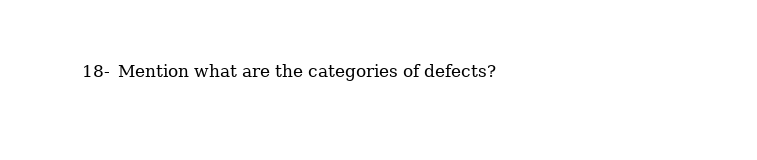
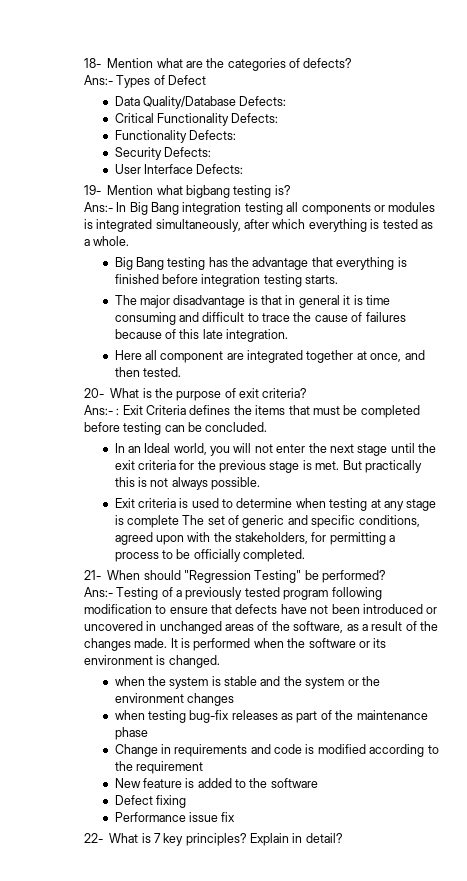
(496, 70) none -> [83,75,207,88] [114,96,287,109] [114,113,279,126] [114,130,236,143] [114,147,211,160] [114,164,244,174] [83,185,291,198] [83,202,436,215] [83,219,433,232] [83,236,130,246] [114,257,407,270] [114,274,339,287] [114,295,390,308] [114,312,406,325] [114,329,289,342] [114,350,425,363] [114,367,181,377] [83,388,308,401] [83,405,420,418] [83,422,268,435] [114,443,437,456] [114,460,422,473] [114,477,261,490] [114,498,437,511] [114,515,420,528] [114,532,396,545] [114,549,306,562] [83,570,387,583] [83,587,382,600] [83,604,438,614] [83,621,439,634] [83,638,387,651] [83,655,220,668] [114,676,380,689] [114,693,234,706] [114,710,428,723] [114,727,148,740] [114,744,439,757] [114,761,203,774] [114,778,318,788] [114,795,186,808] [114,812,236,822] [83,833,343,846] // Ans:- Types of Defect // Data Quality/Database Defects: // Critical Functionality Defects: // Functionality Defects: // Security Defects: // User Interface Defects: // 19- Mention what bigbang testing is? // Ans:- In Big Bang integration testing all components or modules is integrated simultaneously, after which everything is tested as a whole. // Big Bang testing has the advantage that everything is finished before integration testing starts. // The major disadvantage is that in general it is time consuming and difficult to trace the cause of failures because of this late integration. // Here all component are integrated together at once, and then tested. // 20- What is the purpose of exit criteria? // Ans:- : Exit Criteria defines the items that must be completed before testing can be concluded. // In an Ideal world, you will not enter the next stage until the exit criteria for the previous stage is met. But practically this is not always possible. // Exit criteria is used to determine when testing at any stage is complete The set of generic and specific conditions, agreed upon with the stakeholders, for permitting a process to be officially completed. // 21- When should "Regression Testing" be performed? // Ans:- Testing of a previously tested program following modification to ensure that defects have not been introduced or uncovered in unchanged areas of the software, as a result of the changes made. It is performed when the software or its environment is changed. // when the system is stable and the system or the environment changes // when testing bug-fix releases as part of the maintenance phase // Change in requirements and code is modified according to the requirement // New feature is added to the software // Defect fixing // Performance issue fix // 22- What is 7 key principles? Explain in detail?

